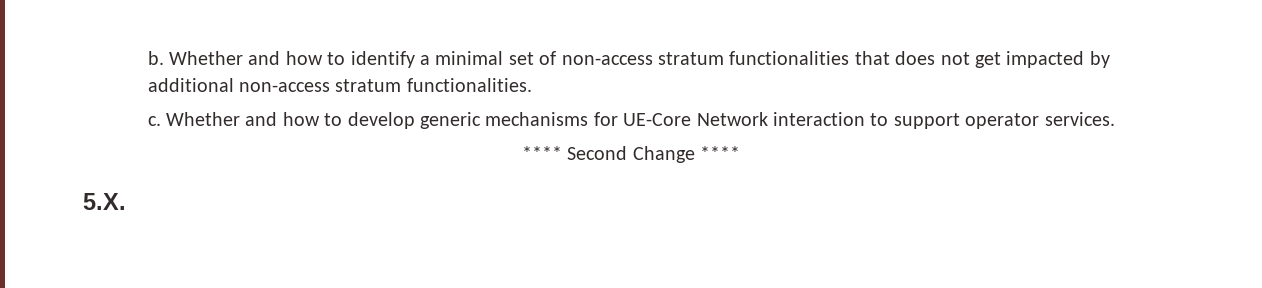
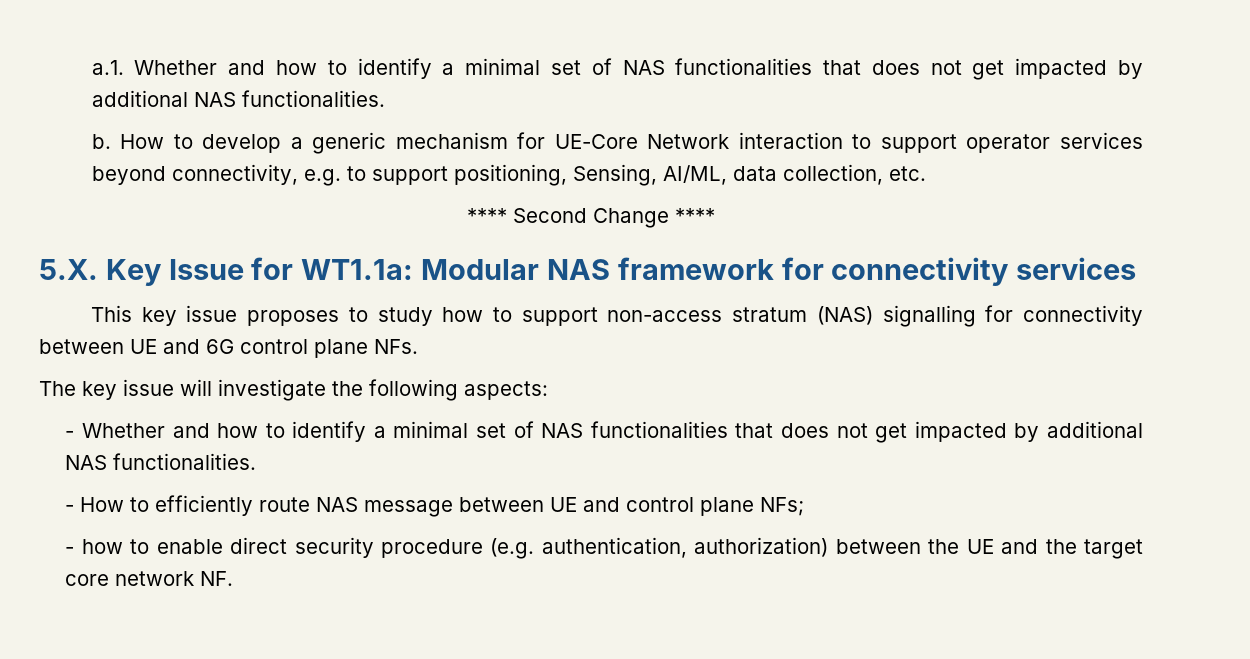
[147,51,1110,68] [147,78,532,92] [147,112,589,129] b. Whether and how to identify a minimal set of non-access stratum functionalities that does not get impacted by additional non-access stratum functionalities. // c. Whether and how to develop generic mechanisms -> [91,58,1144,80] [91,90,385,107] [91,132,508,154] a.1. Whether and how to identify a minimal set of NAS functionalities that does not get impacted by additional NAS functionalities. // b. How to develop a generic mechanism
[1044,112,1115,126] services. -> [1060,132,1144,149] [91,164,926,186] services beyond connectivity, e.g. to support positioning, Sensing, AI/ML, data collection, etc.
(126, 201) none -> [105,257,1137,286] [90,305,1144,327] [39,339,418,358] [39,379,548,401] [65,421,1143,443] [65,453,257,470] [65,495,805,517] [65,537,1143,559] [65,571,234,586] Key Issue for WT1.1a: Modular NAS framework for connectivity services // This key issue proposes to study how to support non-access stratum (NAS) signalling for connectivity between UE and 6G control plane NFs. // The key issue will investigate the following aspects: // - Whether and how to identify a minimal set of NAS functionalities that does not get impacted by additional NAS functionalities. // - How to efficiently route NAS message between UE and control plane NFs; // - how to enable direct security procedure (e.g. authentication, authorization) between the UE and the target core network NF.

